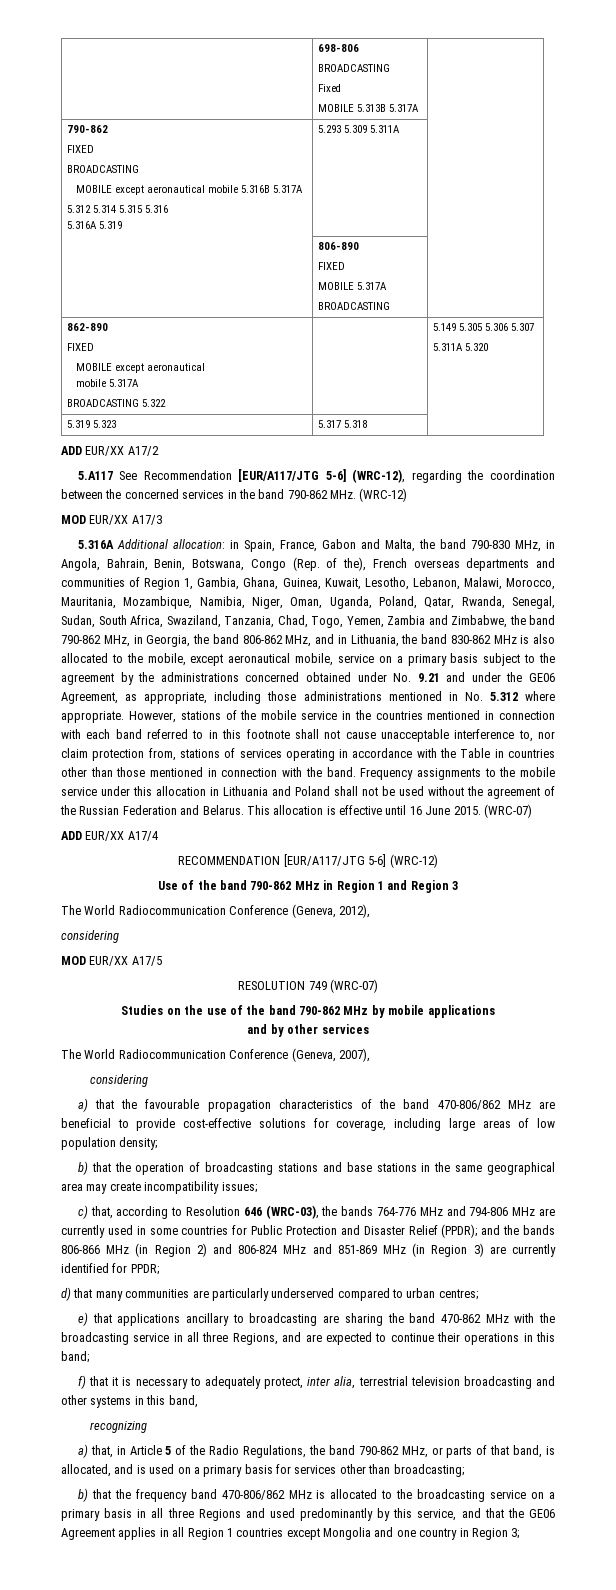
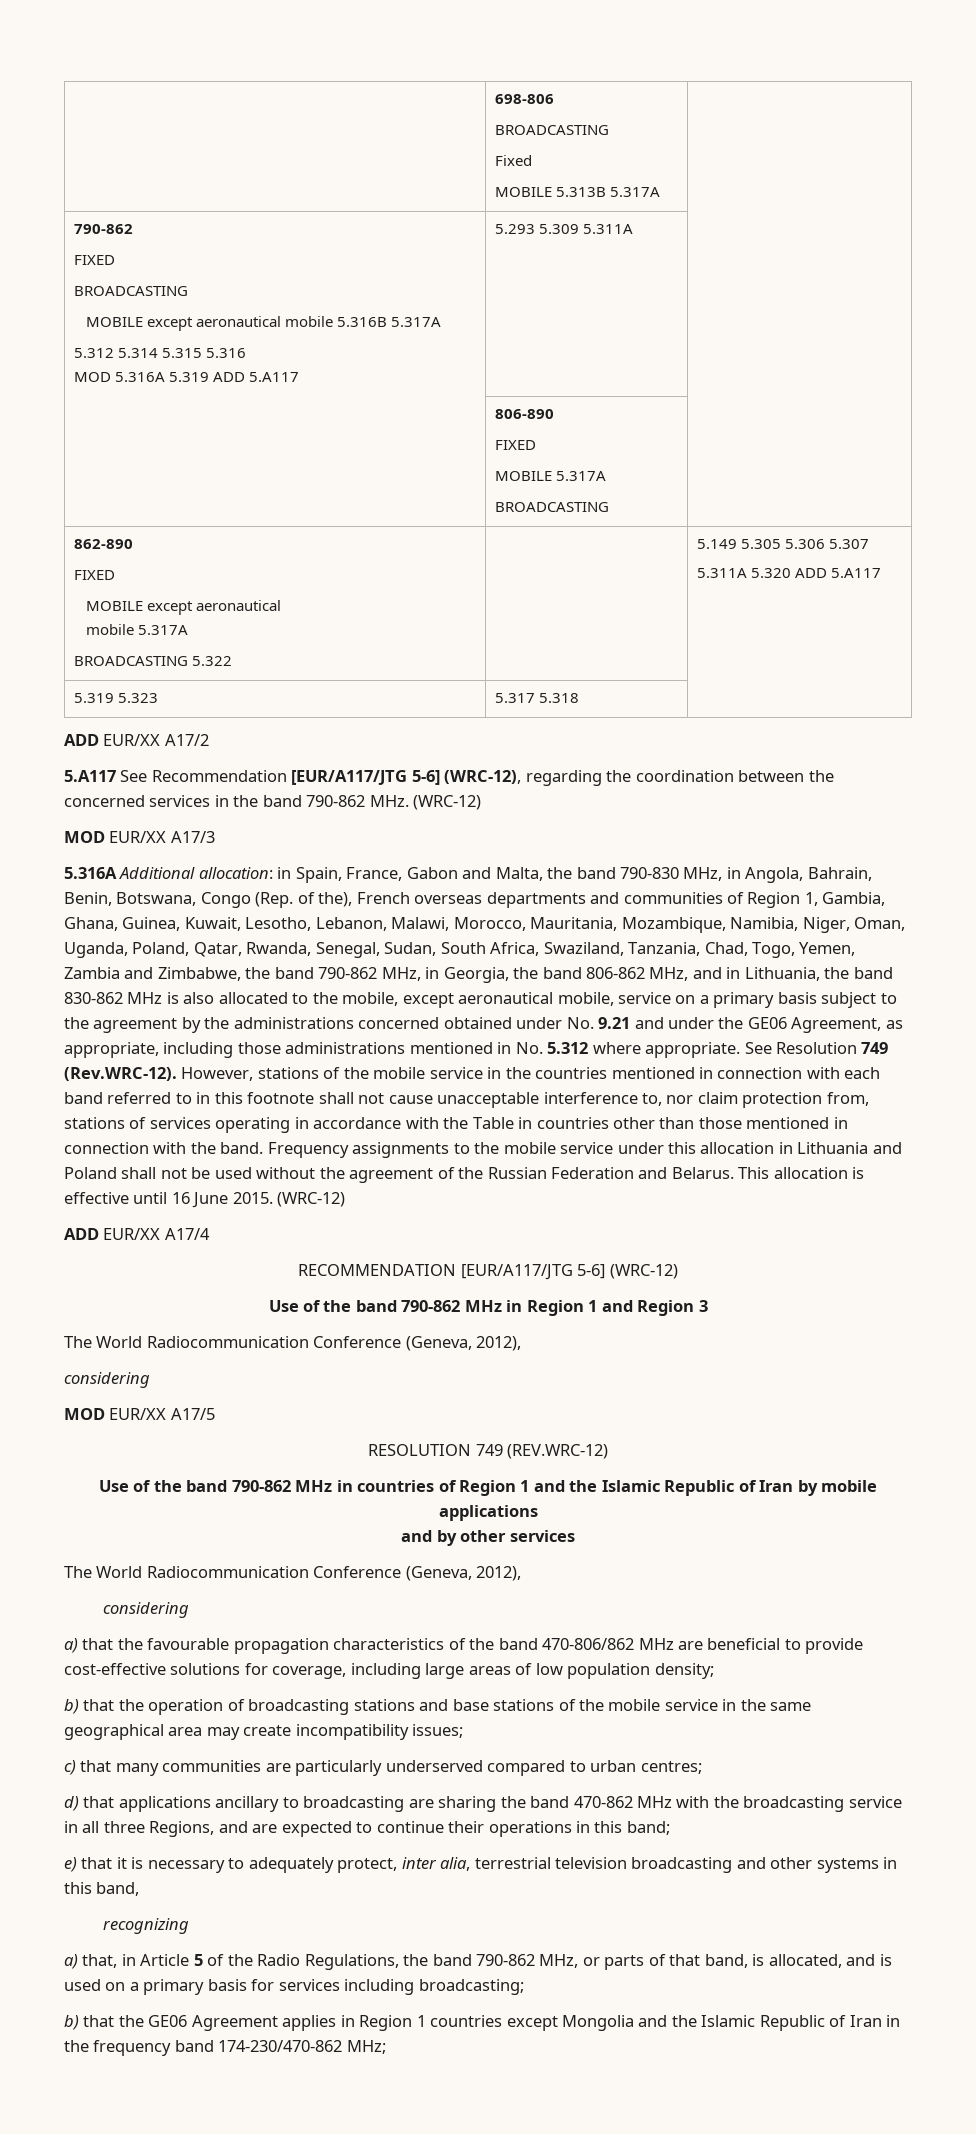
(168, 209) none -> [73,372,111,382] MOD
(122, 225) none -> [213,372,300,382] ADD 5.A117
(488, 347) none -> [794,568,882,578] ADD 5.A117
(124, 717) none -> [744,1042,889,1054] [64,1067,177,1081] See Resolution 749 (Rev.WRC-12).
[483,804,532,818] (WRC-07) -> [277,1192,346,1207] (WRC-12)
[329,979,378,993] [121,1005,369,1015] (WRC-07) // Studies on the use of the band 790-862 MHz -> [506,1444,608,1459] [98,1480,794,1496] (REV.WRC-12) // Use of the band 790-862 MHz in countries of Region 1 and the Islamic Republic of Iran
[338,1048,370,1062] 2007), -> [476,1566,522,1581] 2012),
(417, 1167) none -> [558,1699,718,1711] of the mobile service
[90,1205,555,1219] [61,1224,555,1238] [61,1243,556,1257] [61,1263,159,1275] [61,1287,71,1301] that, according to Resolution 646 (WRC-03), the bands 764-776 MHz and 794-806 MHz are currently used in some countries for Public Protection and Disaster Relief (PPDR); and the bands 806-866 MHz (in Region 2) and 806-824 MHz and 851-869 MHz (in Region 3) are currently identified for PPDR; // d) -> (76, 1767) none
[77,1312,88,1326] e) -> [64,1796,79,1811] d)
[77,1375,86,1389] f) -> [64,1857,77,1872] e)
[339,1464,391,1474] other than -> [344,1979,415,1995] including
[135,1489,555,1502] [61,1508,524,1521] frequency band 470-806/862 MHz is allocated to the broadcasting service on a primary basis in all three Regions and used predominantly by this service, and that the -> (144, 2021) none
[172,1527,185,1537] all -> (355, 2021) none
[396,1528,520,1540] one country in Region 3; -> [671,2015,901,2031] [64,2040,386,2056] the Islamic Republic of Iran in the frequency band 174-230/470-862 MHz;

